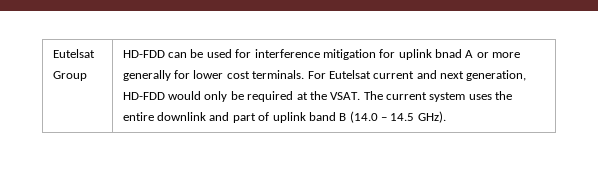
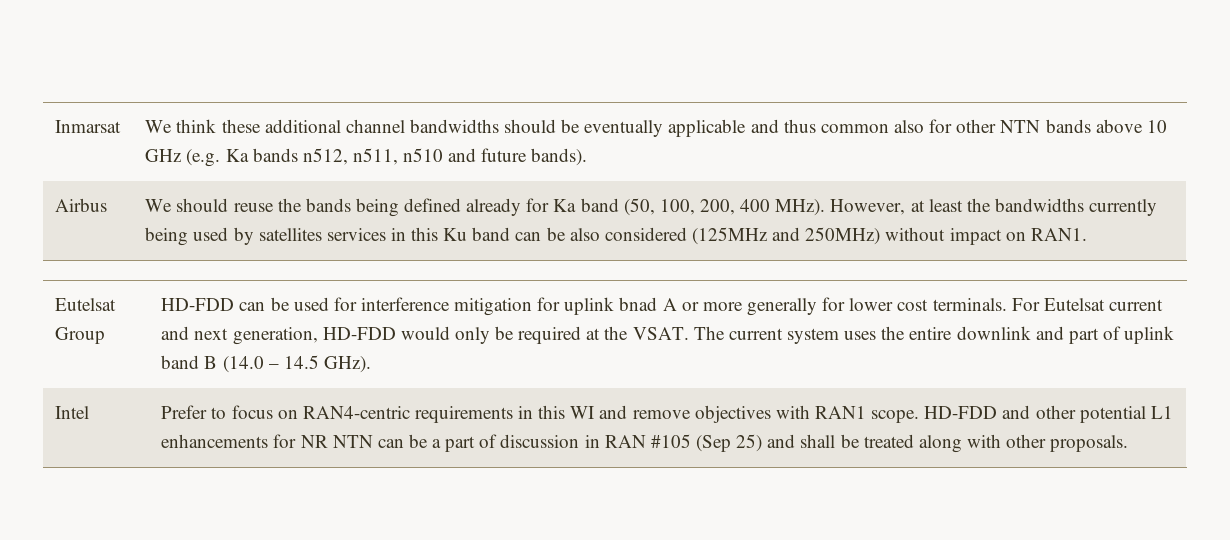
(52, 53) none -> [55,120,122,133] [145,119,1167,137] [145,148,588,167] [55,198,108,212] [145,198,1158,217] [145,227,1087,246] Inmarsat | We think these additional channel bandwidths should be eventually applicable and thus common also for other NTN bands above 10 GHz (e.g. Ka bands n512, n511, n510 and future bands). // Airbus | We should reuse the bands being defined already for Ka band (50, 100, 200, 400 MHz). However, at least the bandwidths currently being used by satellites services in this Ku band can be also considered (125MHz and 250MHz) without impact on RAN1. //
(446, 117) none -> [55,406,90,419] [161,405,1173,423] [161,434,1129,453] // Intel | Prefer to focus on RAN4-centric requirements in this WI and remove objectives with RAN1 scope. HD-FDD and other potential L1 enhancements for NR NTN can be a part of discussion in RAN #105 (Sep 25) and shall be treated along with other proposals.

